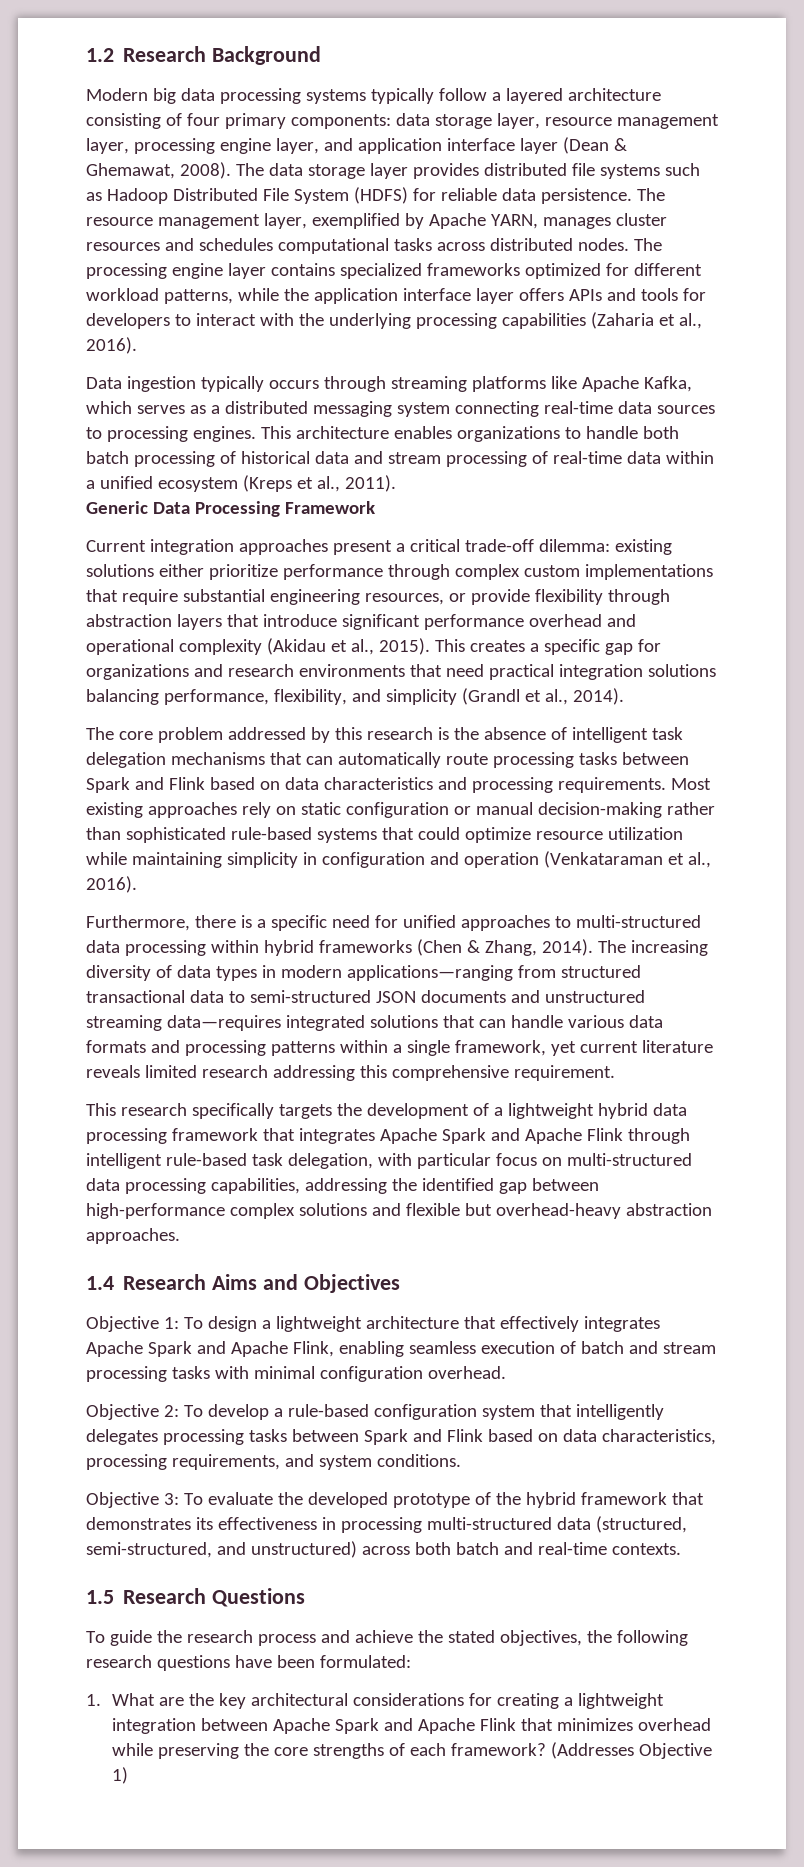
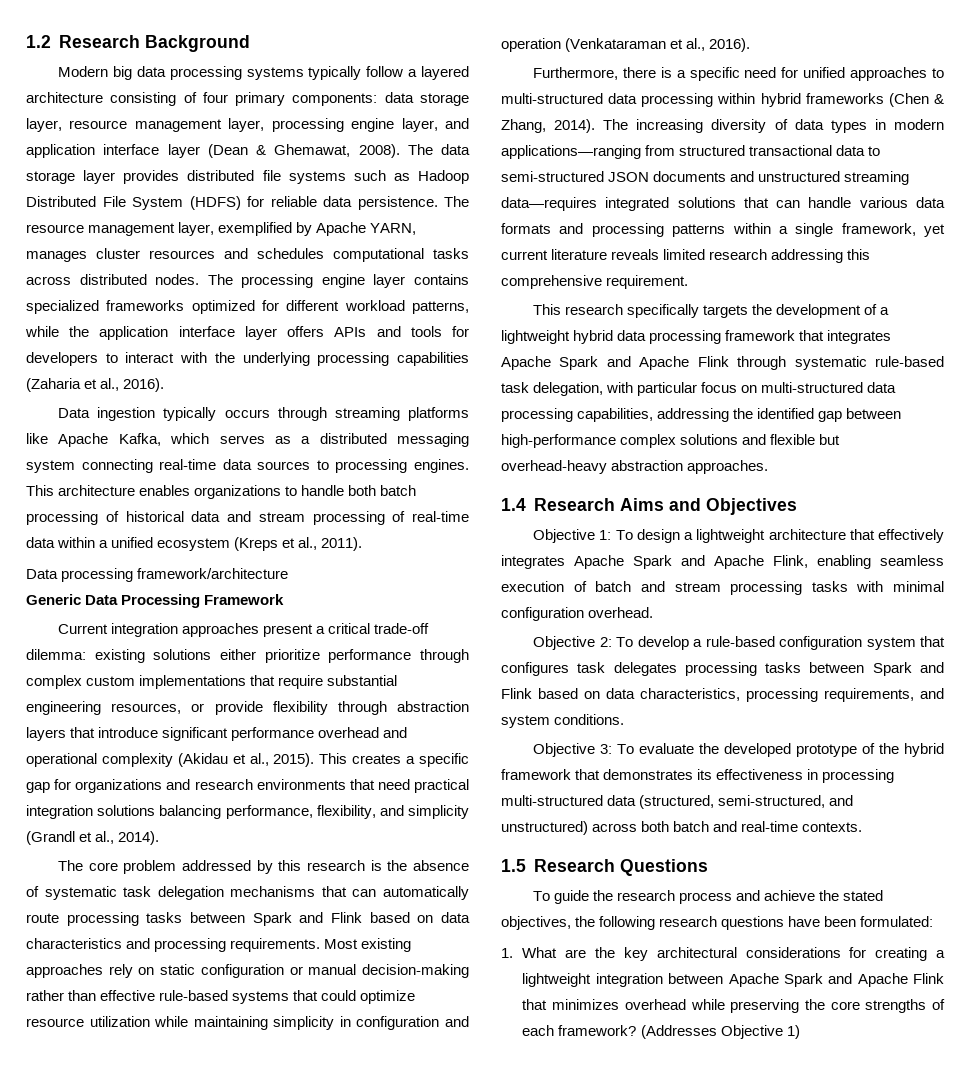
(396, 483) none -> [26,568,289,582] // Data processing framework/architecture
[571,727,648,743] intelligent -> [44,886,117,900] systematic
[125,827,226,843] sophisticated -> [100,990,156,1001] effective
[86,1153,162,1169] intelligent -> [794,356,867,370] systematic
[575,1404,664,1420] intelligently -> [501,662,606,676] configures task

